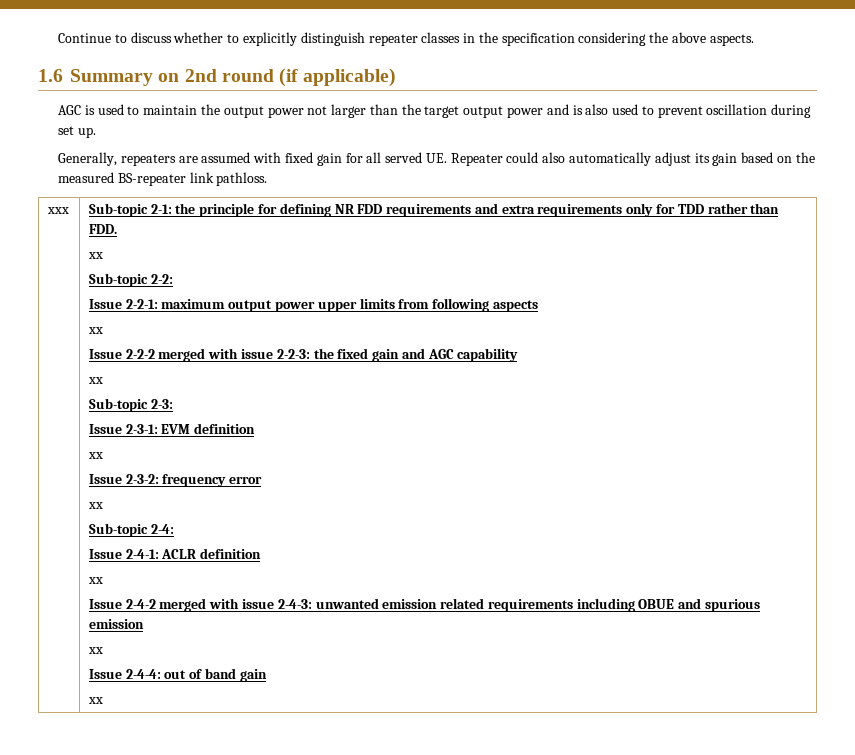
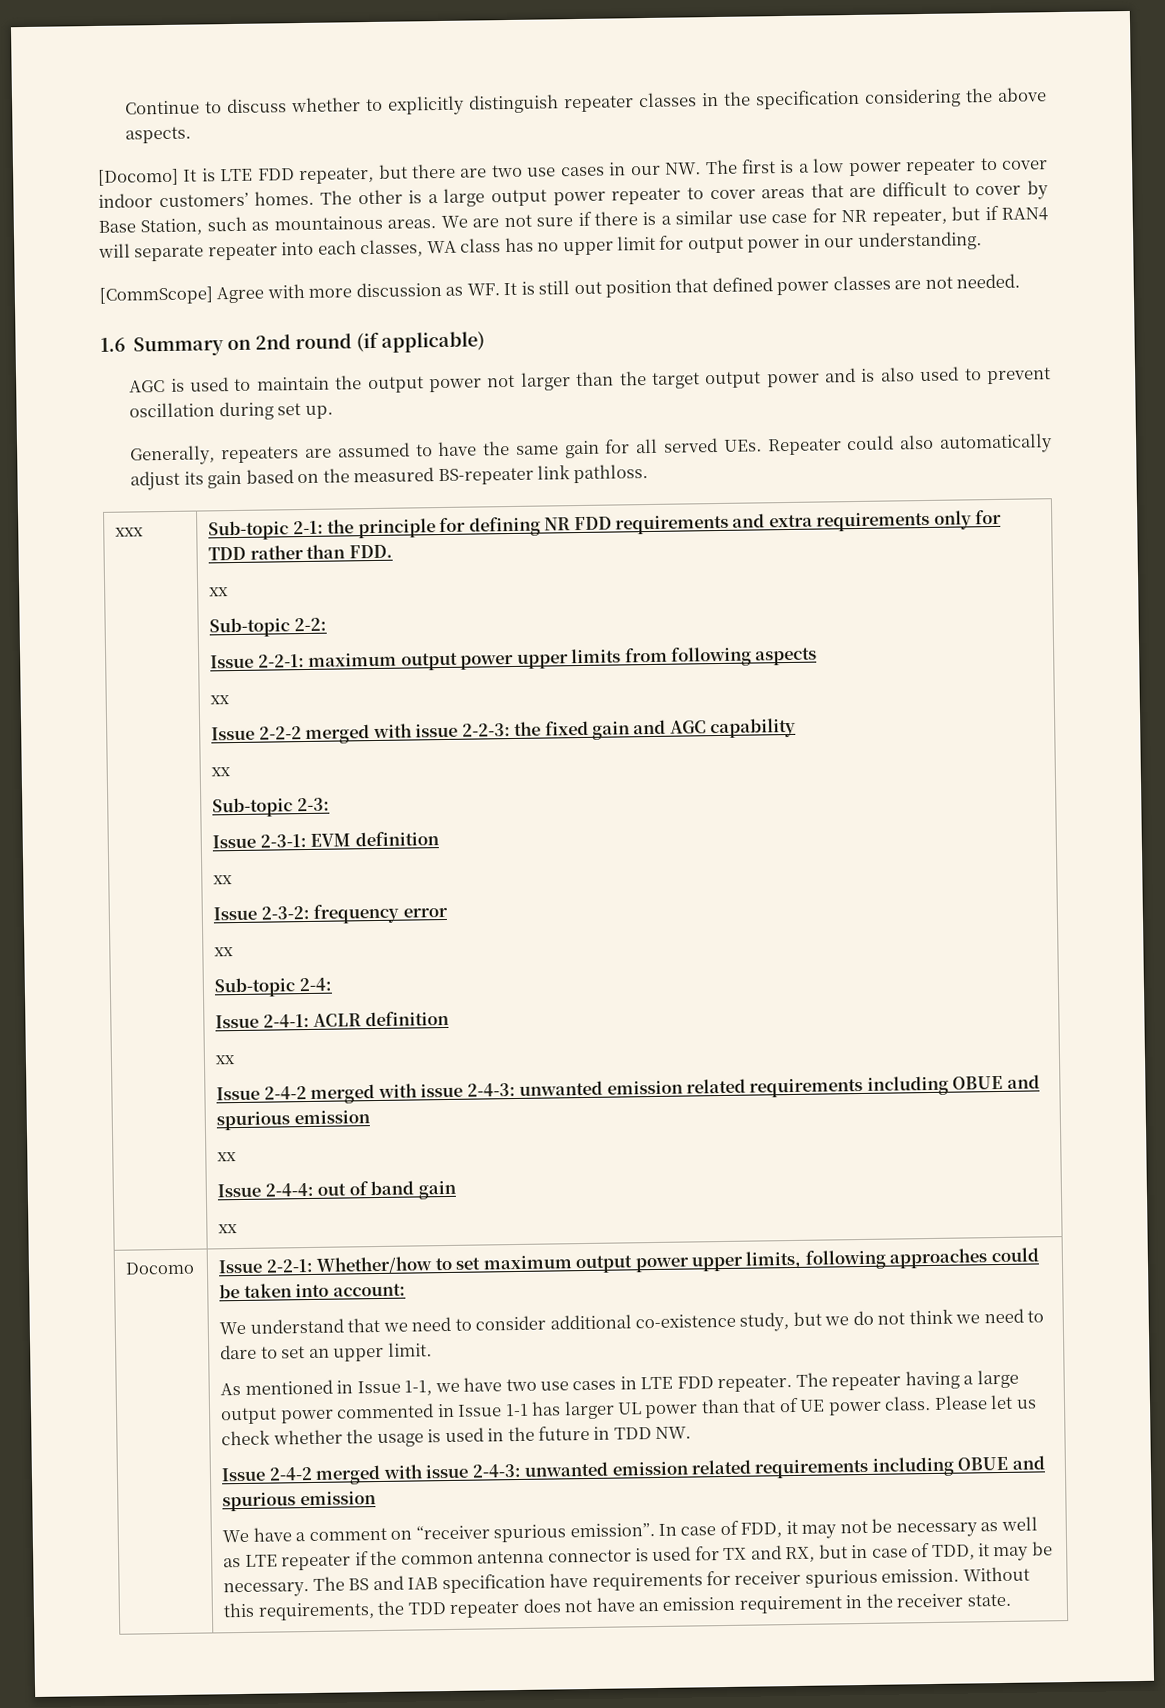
(754, 40) none -> [98,157,1048,186] [98,180,1050,208] [98,205,1049,236] [98,231,982,262] [99,273,1021,305] // [Docomo] It is LTE FDD repeater, but there are two use cases in our NW. The first is a low power repeater to cover indoor customers’ homes. The other is a large output power repeater to cover areas that are difficult to cover by Base Station, such as mountainous areas. We are not sure if there is a similar use case for NR repeater, but if RAN4 will separate repeater into each classes, WA class has no upper limit for output power in our understanding. // [CommScope] Agree with more discussion as WF. It is still out position that defined power classes are not needed.
[253,152,313,163] with fixed -> [415,441,559,457] to have the same
[425,153,447,163] UE. -> [723,439,762,452] UEs.
(103, 700) none -> [125,1261,196,1275] [218,1247,1039,1275] [219,1283,406,1299] [219,1308,1045,1335] [220,1342,432,1362] [220,1369,1019,1396] [220,1394,1037,1425] [221,1425,692,1448] [221,1455,1045,1485] [222,1491,376,1512] [222,1516,1038,1543] [223,1541,1053,1571] [223,1566,1030,1598] [223,1593,1011,1621] // Docomo | Issue 2-2-1: Whether/how to set maximum output power upper limits, following approaches could be taken into account: // We understand that we need to consider additional co-existence study, but we do not think we need to dare to set an upper limit. // As mentioned in Issue 1-1, we have two use cases in LTE FDD repeater. The repeater having a large output power commented in Issue 1-1 has larger UL power than that of UE power class. Please let us check whether the usage is used in the future in TDD NW. // Issue 2-4-2 merged with issue 2-4-3: unwanted emission related requirements including OBUE and spurious emission // We have a comment on “receiver spurious emission”. In case of FDD, it may not be necessary as well as LTE repeater if the common antenna connector is used for TX and RX, but in case of TDD, it may be necessary. The BS and IAB specification have requirements for receiver spurious emission. Without this requirements, the TDD repeater does not have an emission requirement in the receiver state.

